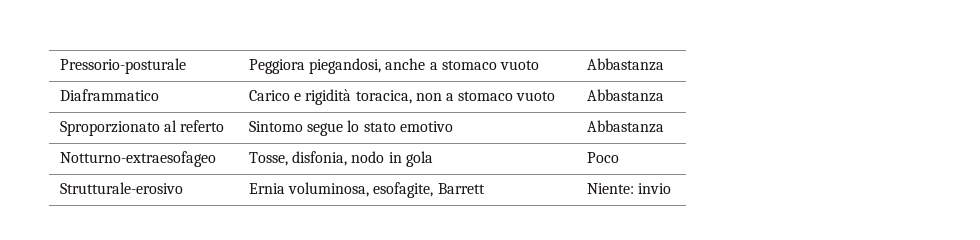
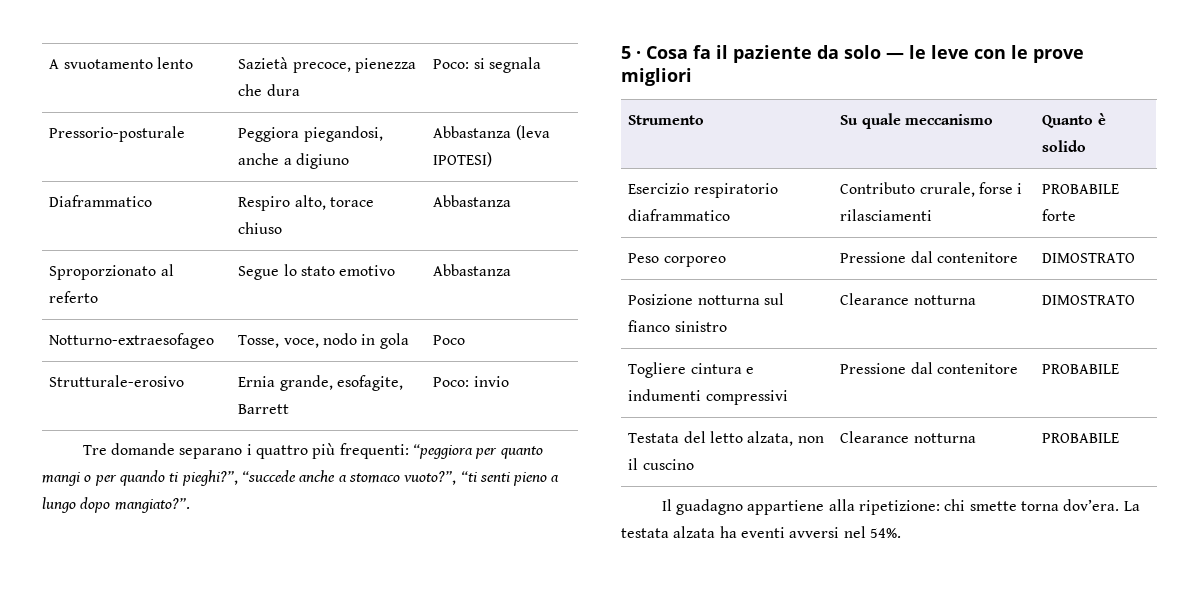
(60, 66) none -> [49,57,194,69] [238,57,417,73] [238,84,300,96] [433,57,542,73] A svuotamento lento | Sazietà precoce, pienezza che dura | Poco: si segnala //
[441,60,539,70] [587,58,665,71] stomaco vuoto | Abbastanza -> [296,153,350,169] [433,125,550,140] [433,152,493,167] digiuno | Abbastanza (leva IPOTESI)
[249,89,556,105] Carico e rigidità toracica, non a stomaco vuoto -> [238,195,375,211] [238,222,283,234] Respiro alto, torace chiuso
[249,121,344,136] Sintomo segue -> [238,266,280,280] Segue
[292,151,348,166] disfonia, -> [283,338,319,348] voce,
[288,182,370,197] voluminosa, -> [279,375,333,391] grande,
[587,183,635,194] Niente: -> [433,377,470,387] Poco:
(672, 188) none -> [82,443,543,459] [42,470,560,486] [42,497,190,513] [621,45,1084,63] [621,68,692,86] [628,115,705,125] [840,113,994,129] [1042,113,1106,128] [1042,140,1087,152] [628,183,778,198] [628,209,731,221] [840,182,1023,197] [840,209,933,221] [1042,184,1120,194] [1042,209,1077,221] [628,253,726,267] [840,251,1019,263] [1042,253,1136,263] [628,293,785,305] [628,320,727,332] [840,293,976,305] [1042,295,1136,305] [628,362,755,378] [628,389,788,405] [840,362,1019,374] [1042,364,1120,374] [628,431,824,446] [628,458,694,470] [840,431,976,443] [1042,433,1120,443] [661,499,1140,515] [621,526,901,538] // Tre domande separano i quattro più frequenti: “peggiora per quanto mangi o per quando ti pieghi?”, “succede anche a stomaco vuoto?”, “ti senti pieno a lungo dopo mangiato?”. // 5 · Cosa fa il paziente da solo — le leve con le prove migliori // Strumento | Su quale meccanismo | Quanto è solido // Esercizio respiratorio diaframmatico | Contributo crurale, forse i rilasciamenti | PROBABILE forte // Peso corporeo | Pressione dal contenitore | DIMOSTRATO // Posizione notturna sul fianco sinistro | Clearance notturna | DIMOSTRATO // Togliere cintura e indumenti compressivi | Pressione dal contenitore | PROBABILE // Testata del letto alzata, non il cuscino | Clearance notturna | PROBABILE // Il guadagno appartiene alla ripetizione: chi smette torna dov’era. La testata alzata ha eventi avversi nel 54%.

